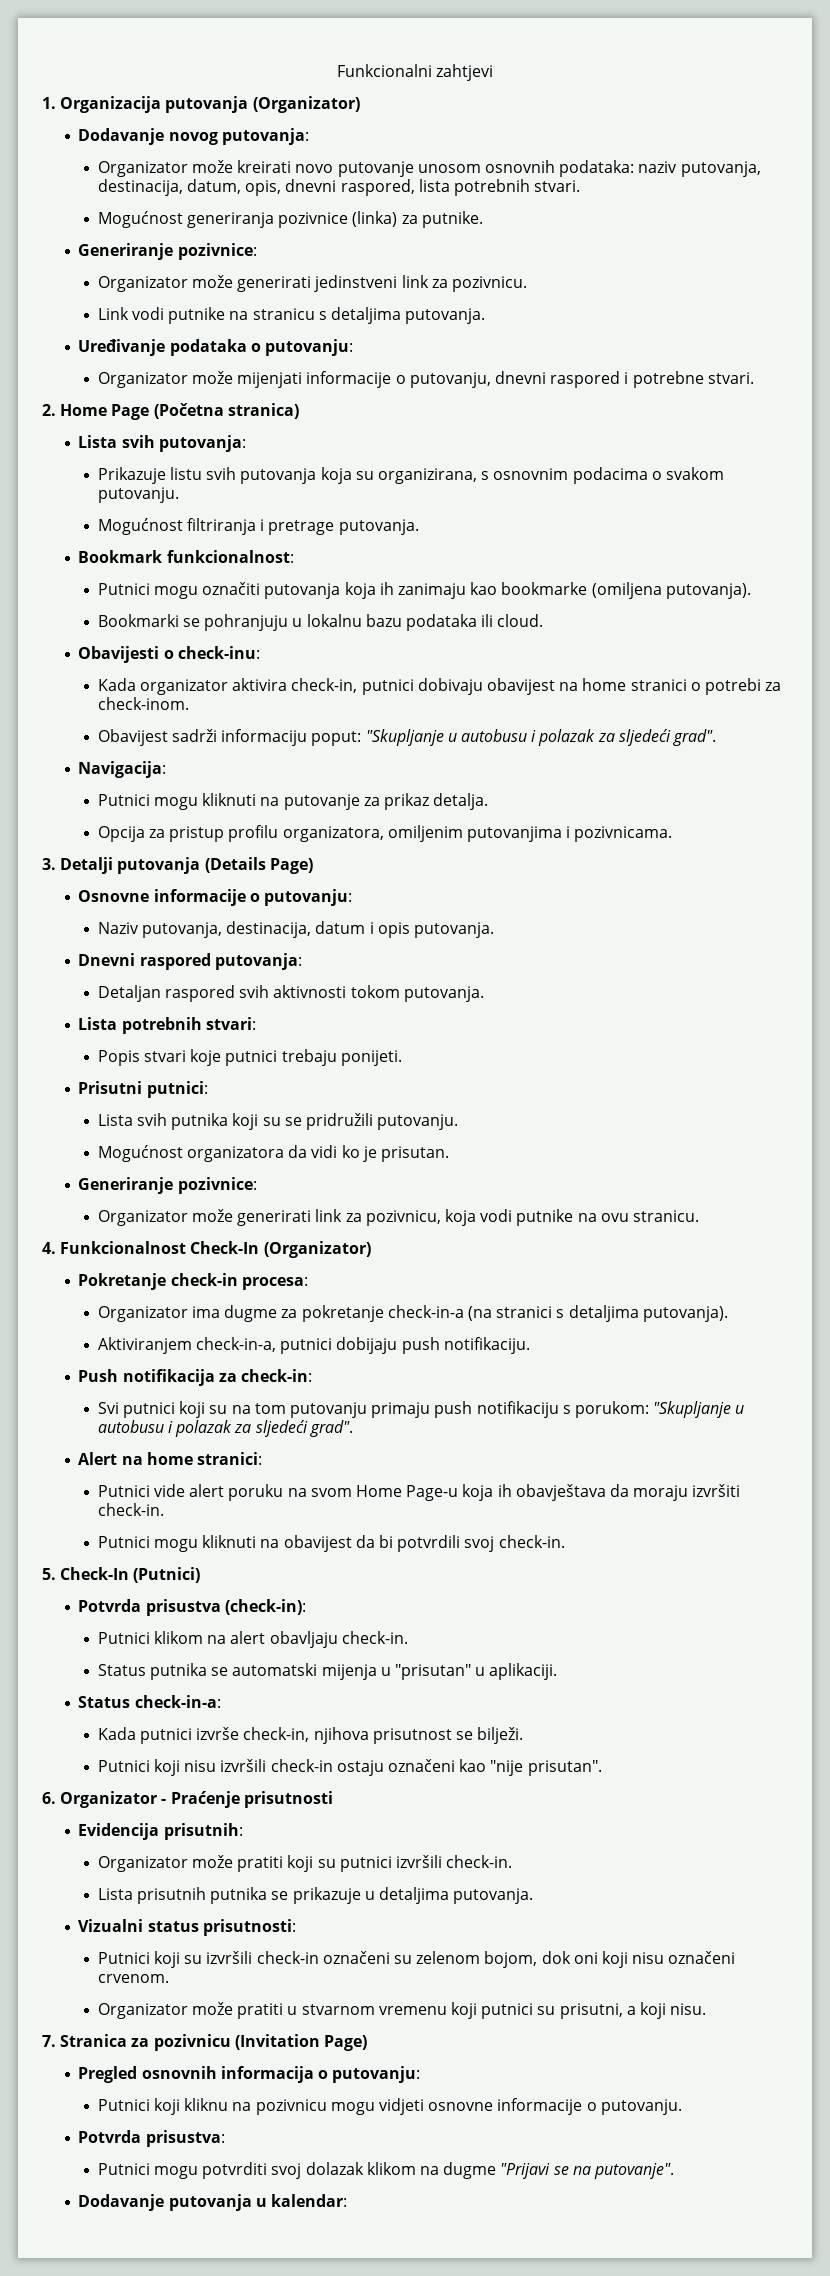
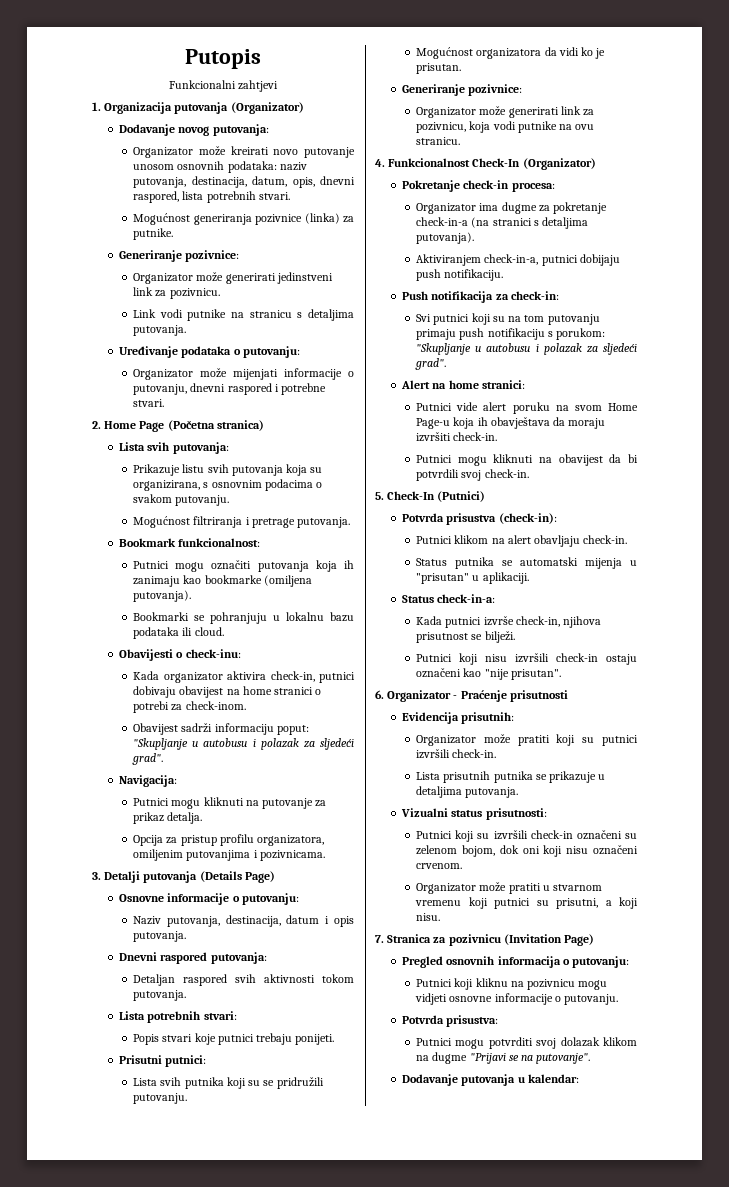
(336, 70) none -> [185,49,261,69] Putopis //

